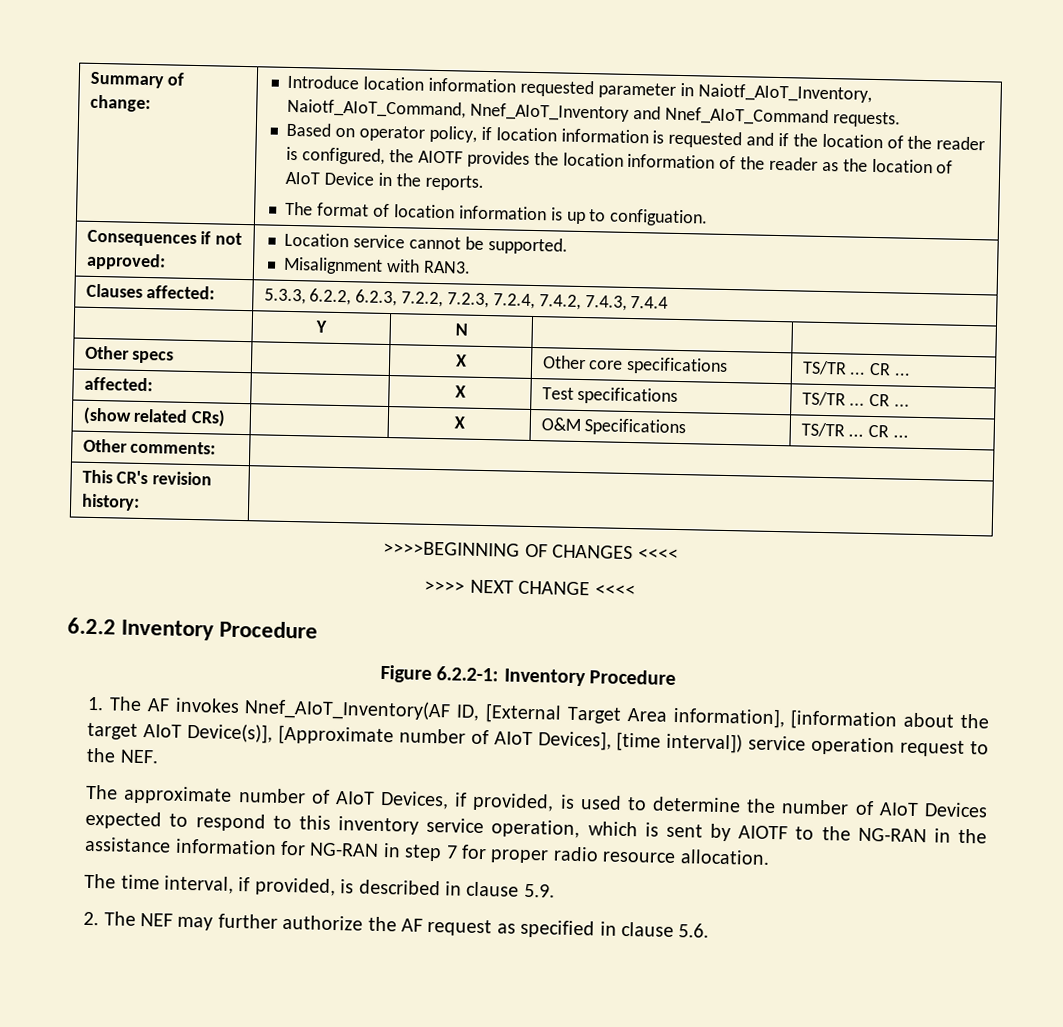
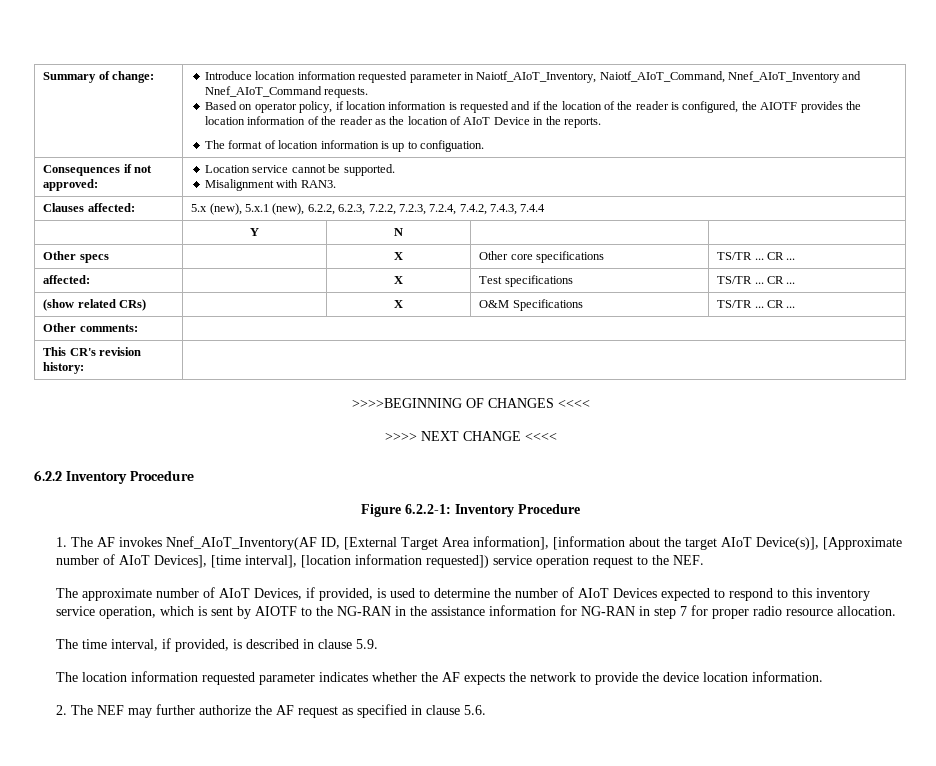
[263,288,306,305] 5.3.3, -> [191,203,305,215] 5.x (new), 5.x.1 (new),
[666,732,744,754] interval]) -> [245,554,490,568] interval], [location information requested])
(555, 890) none -> [56,671,824,685] // The location information requested parameter indicates whether the AF expects the network to provide the device location information.

